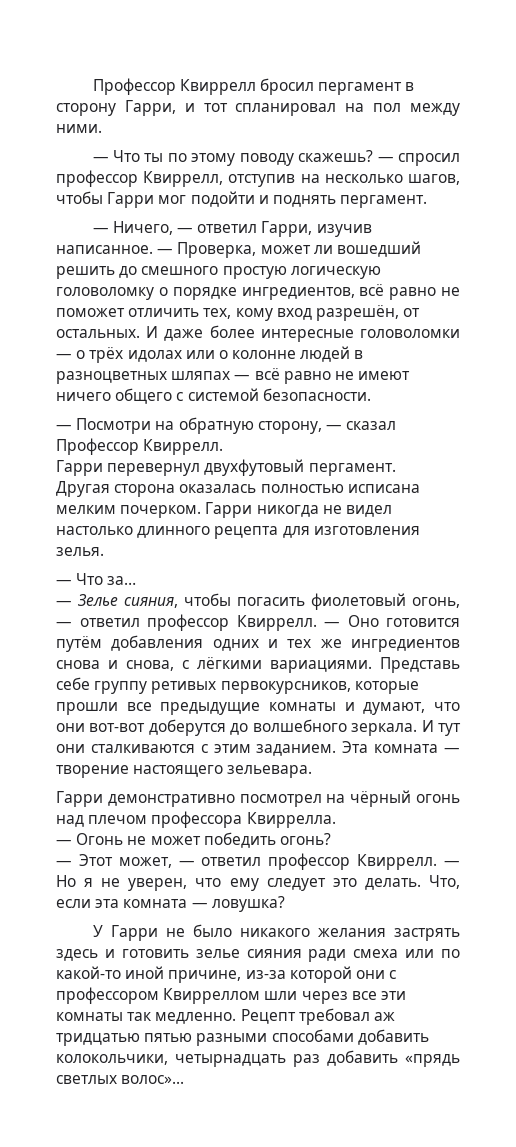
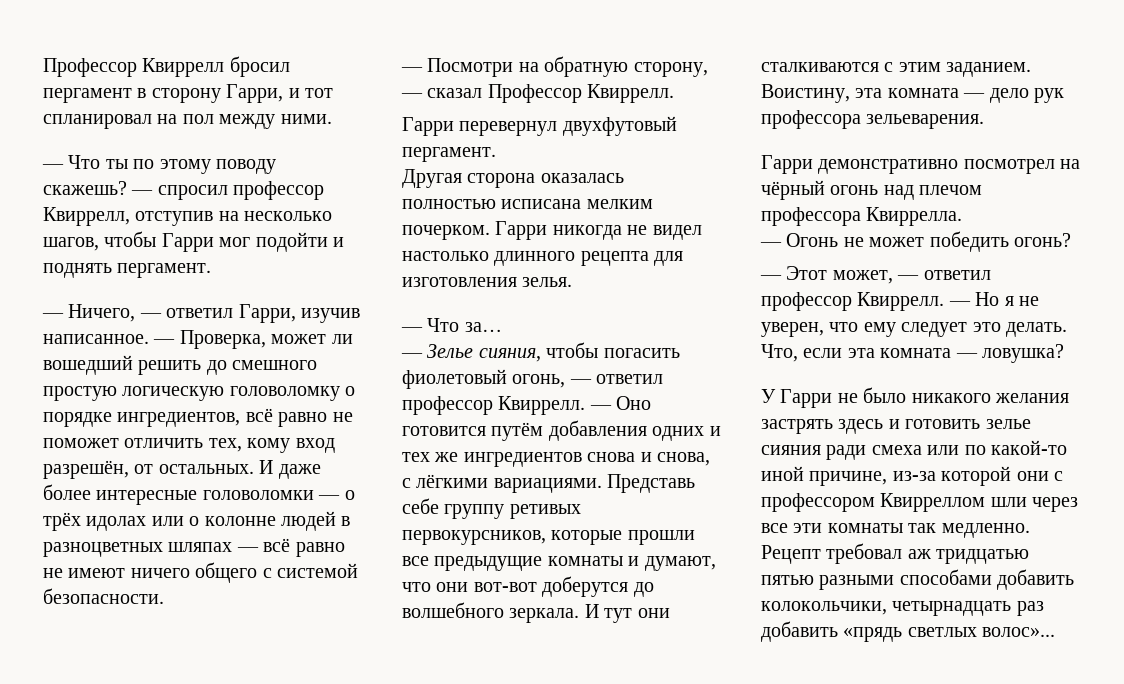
[342,741,460,753] [56,765,313,778] Эта комната — творение настоящего зельевара. -> [761,84,1064,103] [761,110,985,129] Воистину, эта комната — дело рук профессора зельеварения.

